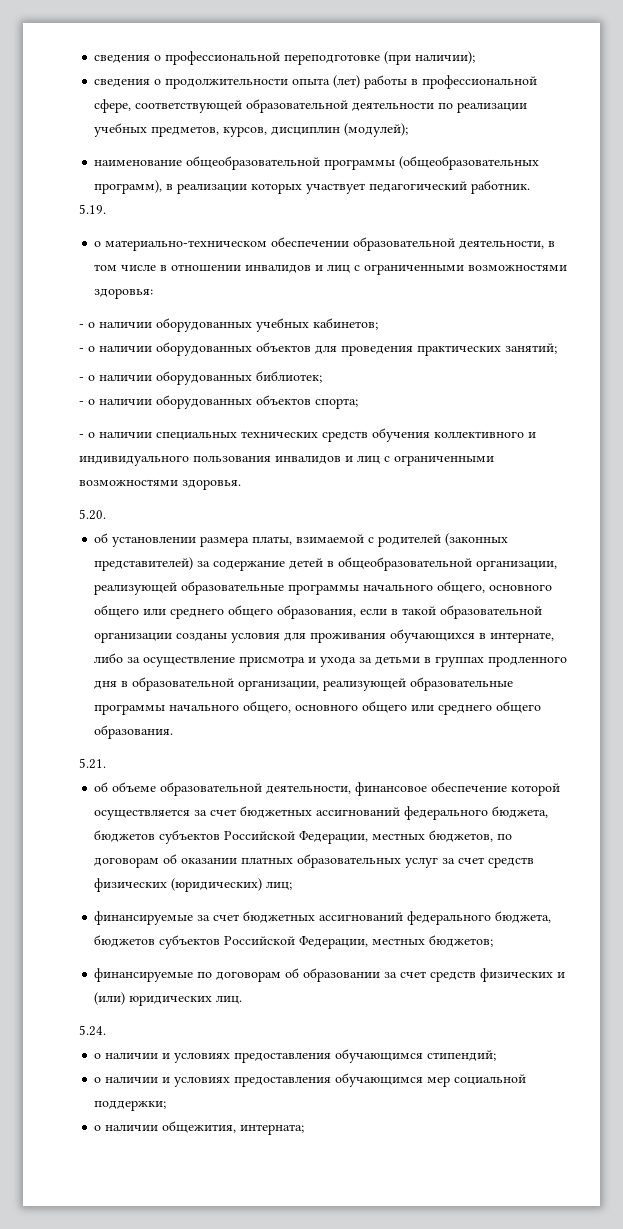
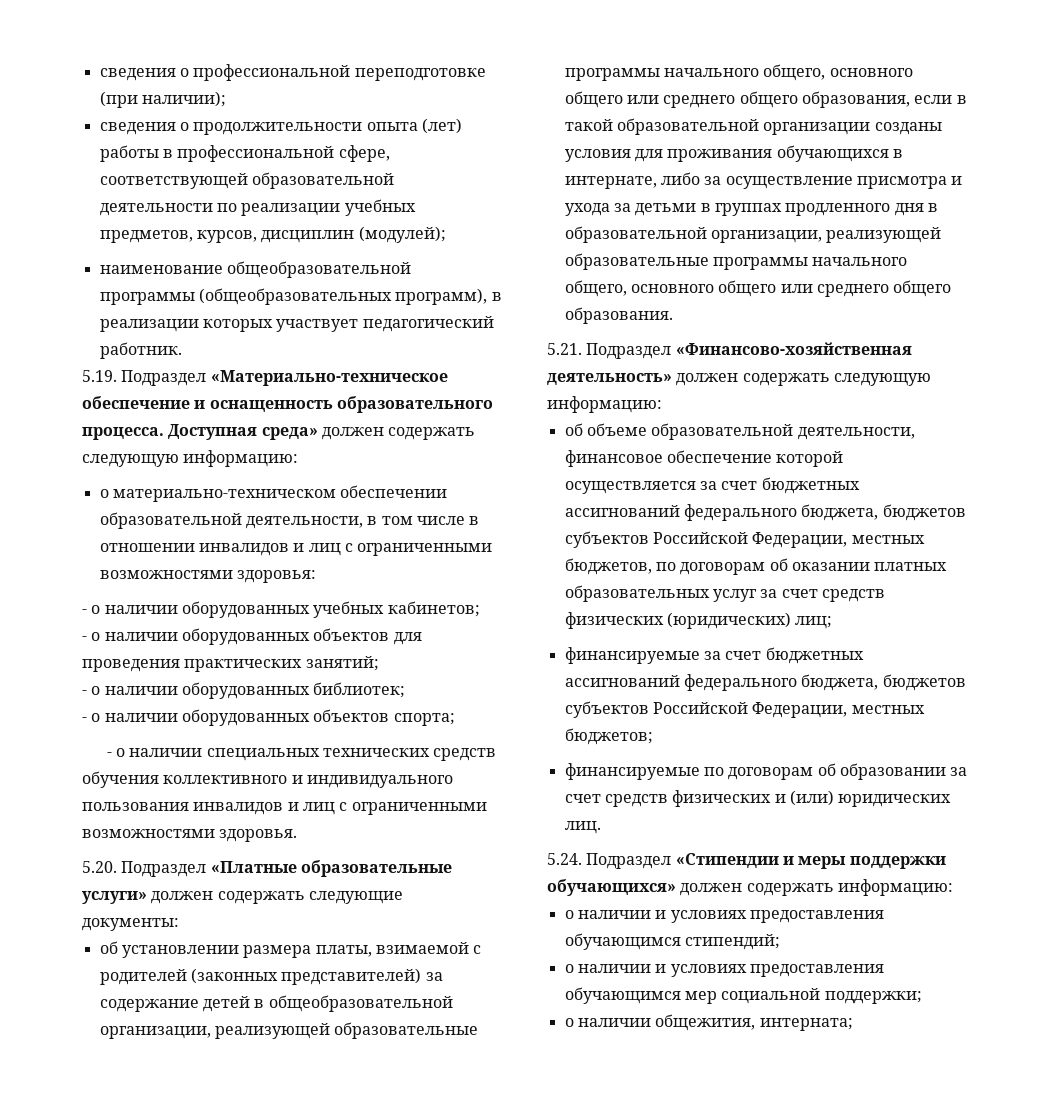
(106, 209) none -> [121,370,448,386] [82,396,493,413] [82,424,476,440] [82,450,299,467] Подраздел «Материально-техническое обеспечение и оснащенность образовательного процесса. Доступная среда» должен содержать следующую информацию:
(106, 514) none -> [121,860,452,877] [82,891,403,904] [82,918,179,931] Подраздел «Платные образовательные услуги» должен содержать следующие документы:
(106, 763) none -> [586,342,912,359] [547,373,931,386] [547,396,662,413] Подраздел «Финансово-хозяйственная деятельность» должен содержать следующую информацию:
(106, 1030) none -> [586,853,946,869] [547,879,953,896] Подраздел «Стипендии и меры поддержки обучающихся» должен содержать информацию:

